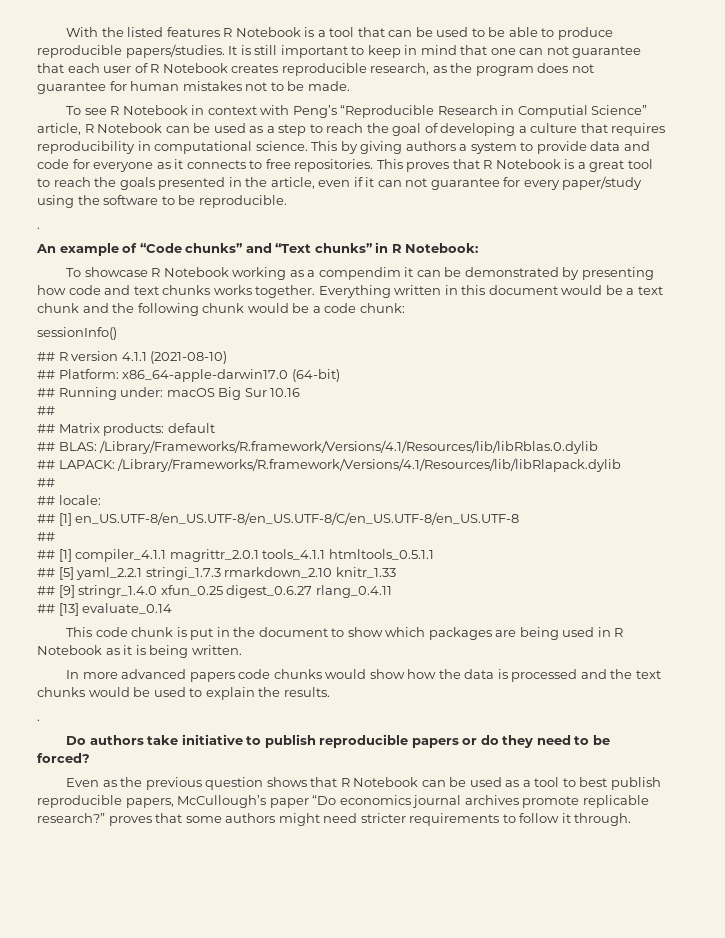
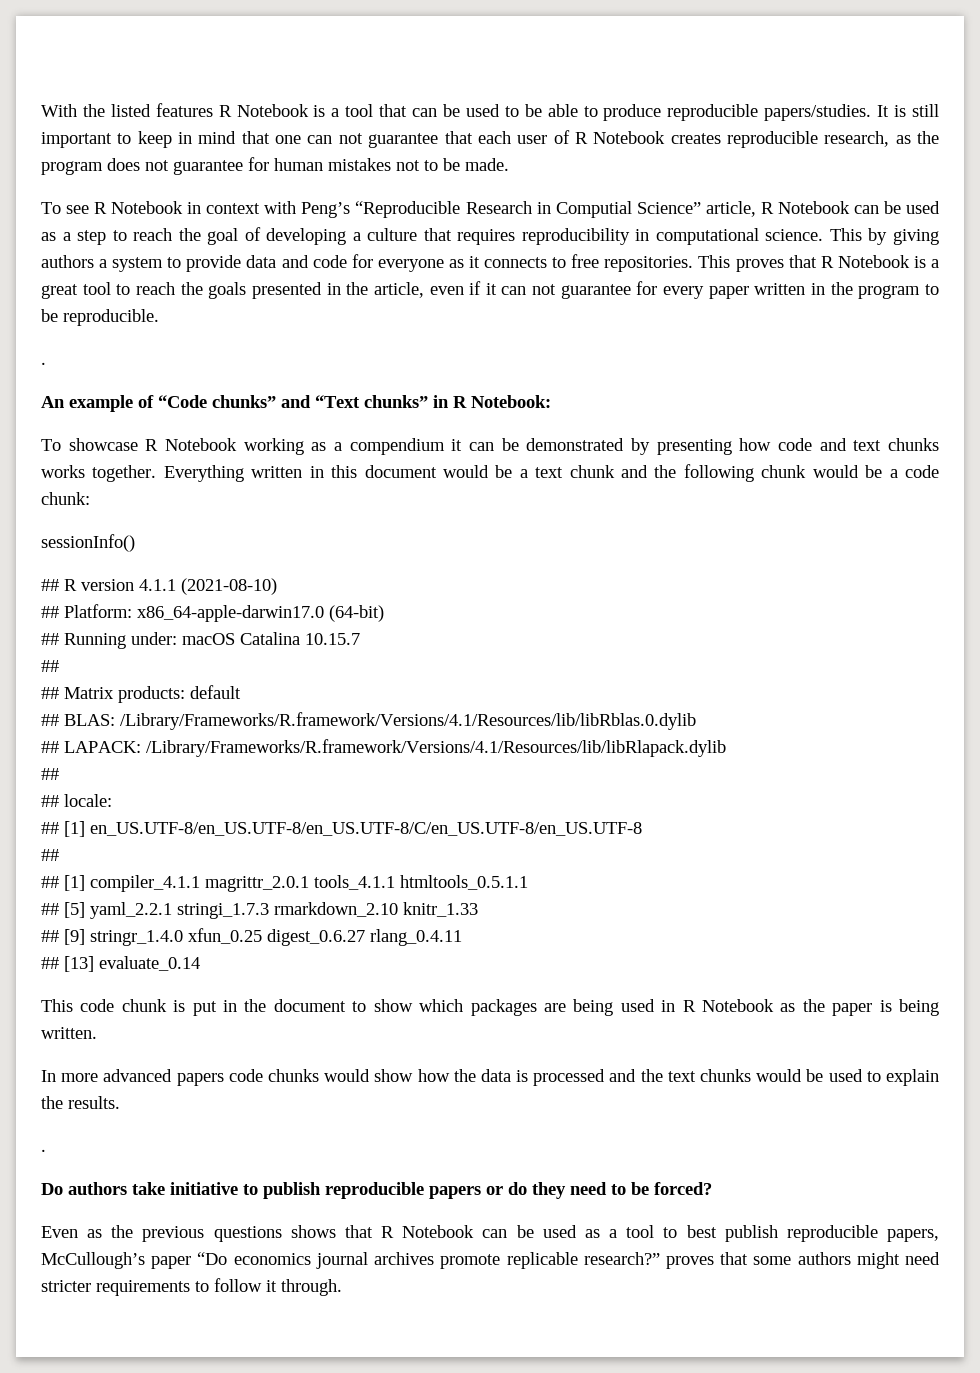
[562,176,643,190] [37,195,159,208] paper/study using the software -> [708,282,921,299] paper written in the program
[318,267,401,280] compendim -> [349,438,445,455] compendium
[218,387,301,400] Big Sur 10.16 -> [240,632,360,645] Catalina 10.15.7
[123,645,133,655] it -> [802,999,873,1016] the paper
[205,777,264,790] question -> [213,1226,282,1242] questions

